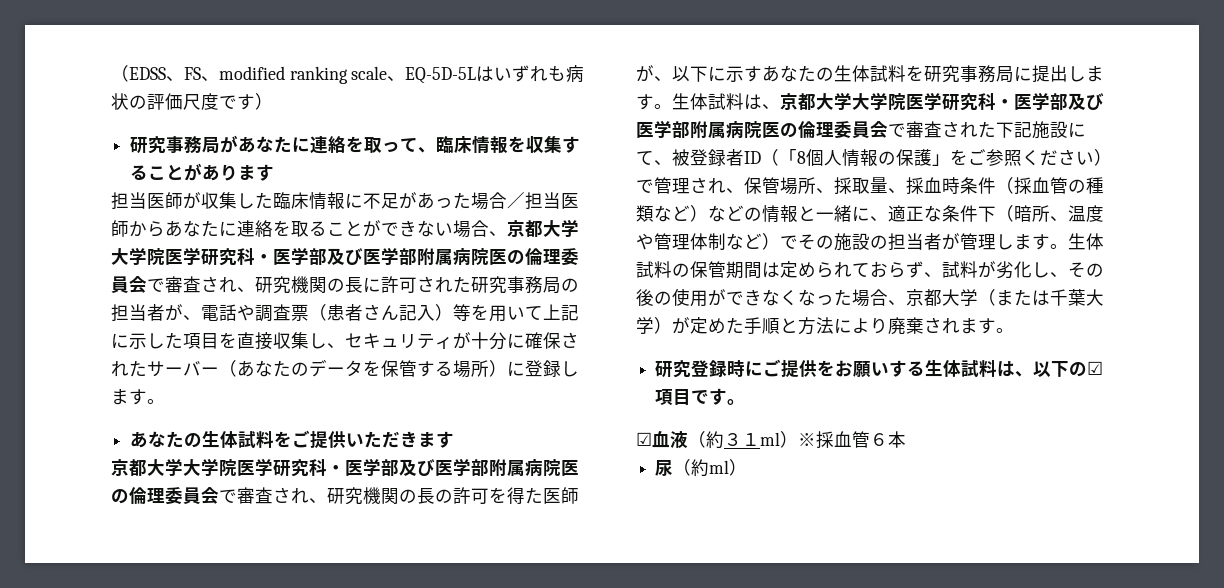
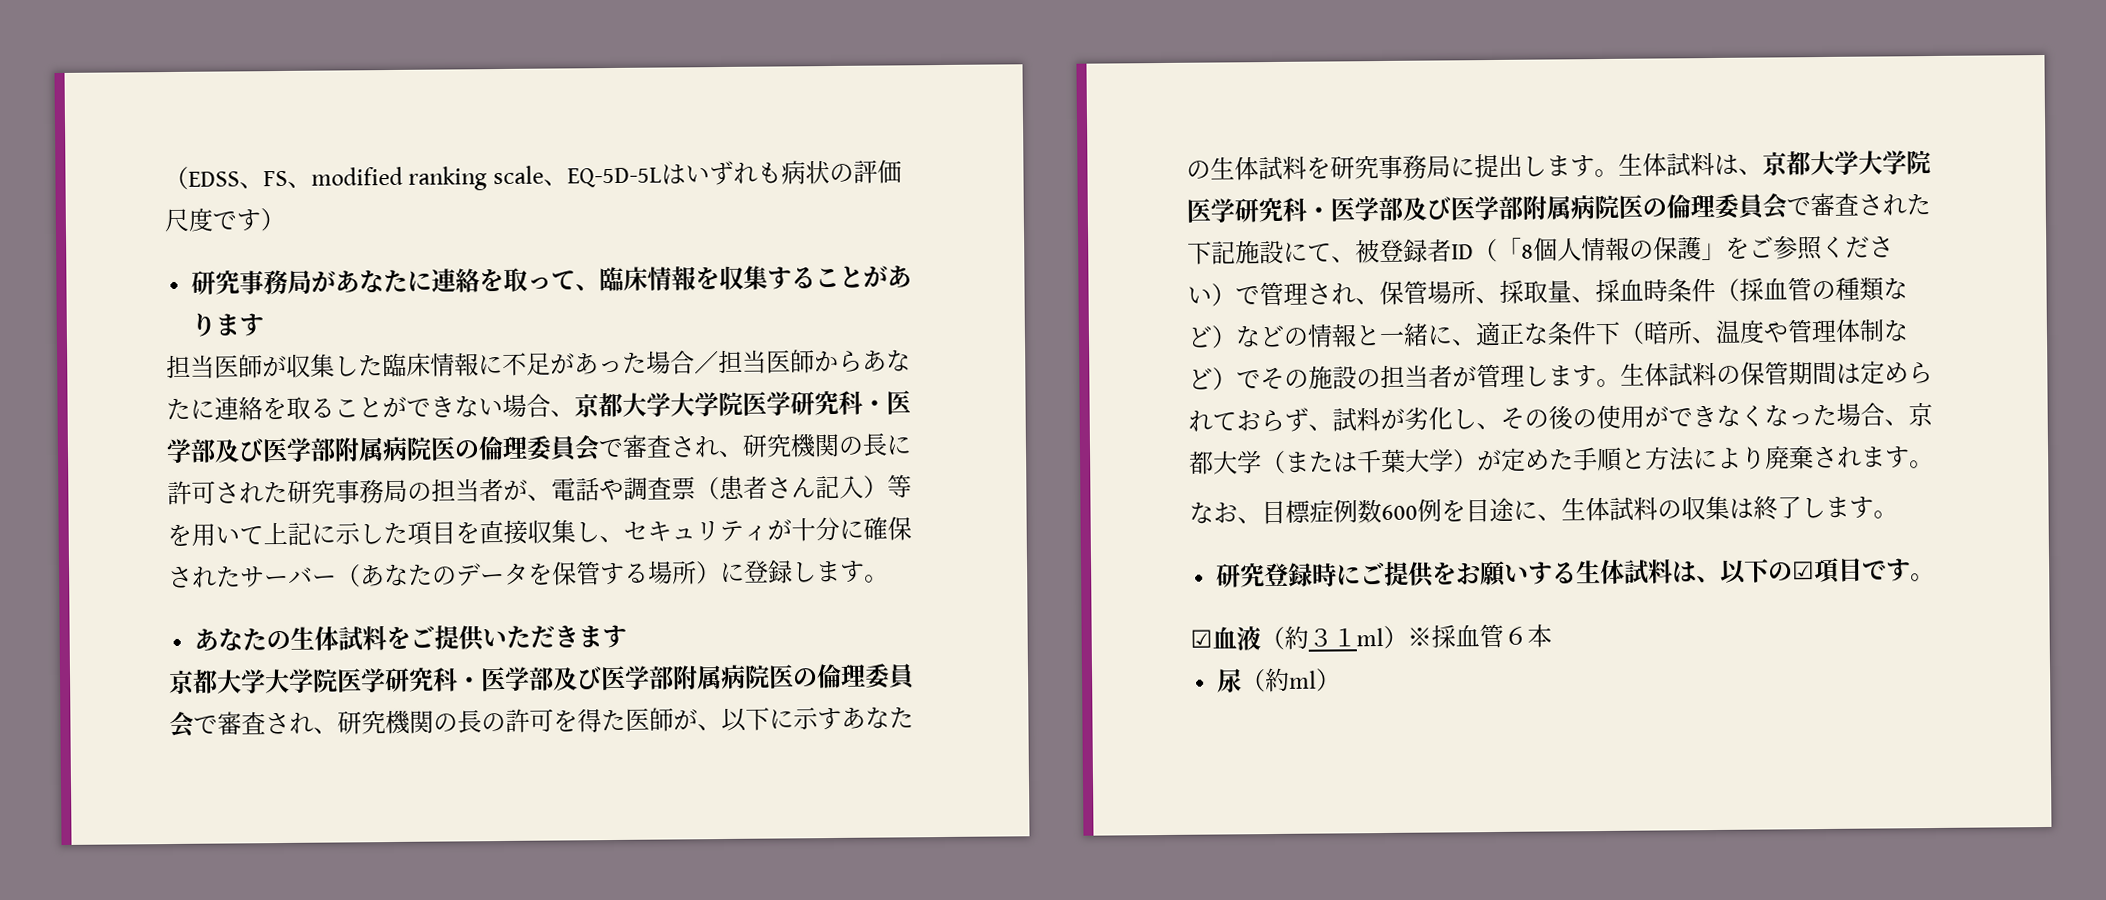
(1014, 330) none -> [1189,495,1898,525] // なお、目標症例数600例を目途に、生体試料の収集は終了します。

